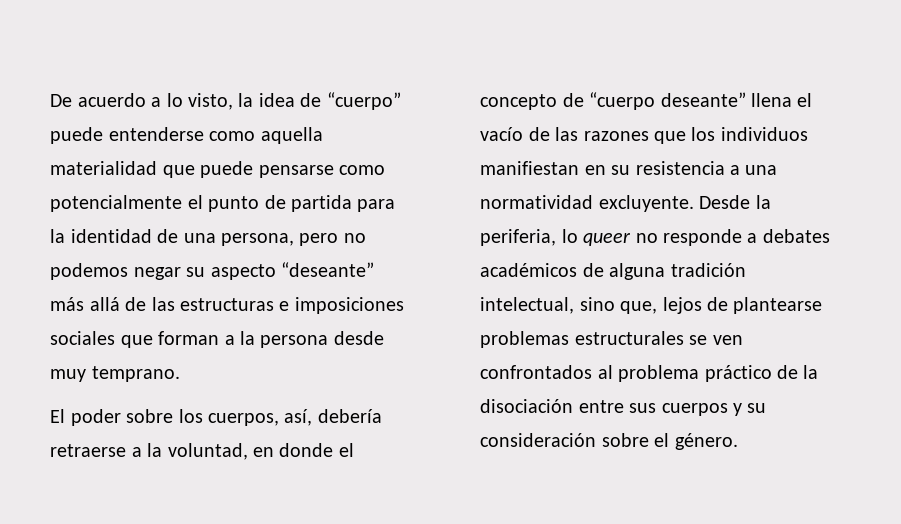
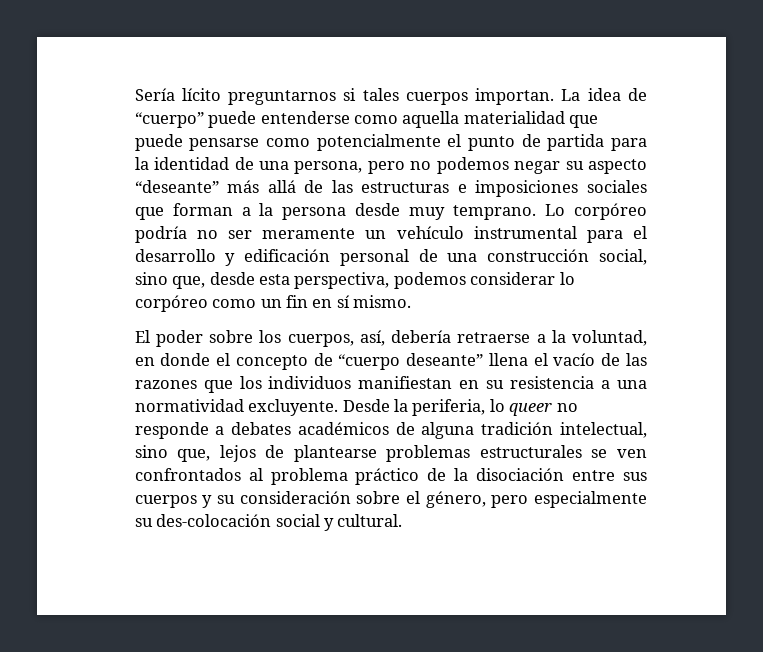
[50,93,254,110] De acuerdo a lo visto, la -> [134,88,581,105] Sería lícito preguntarnos si tales cuerpos importan. La
(180, 374) none -> [545,203,647,220] [134,226,647,243] [134,249,647,266] [134,272,575,289] [134,295,412,312] Lo corpóreo podría no ser meramente un vehículo instrumental para el desarrollo y edificación personal de una construcción social, sino que, desde esta perspectiva, podemos considerar lo corpóreo como un fin en sí mismo.
[674,433,738,450] género. -> [425,491,647,508] [134,514,403,531] género, pero especialmente su des-colocación social y cultural.

